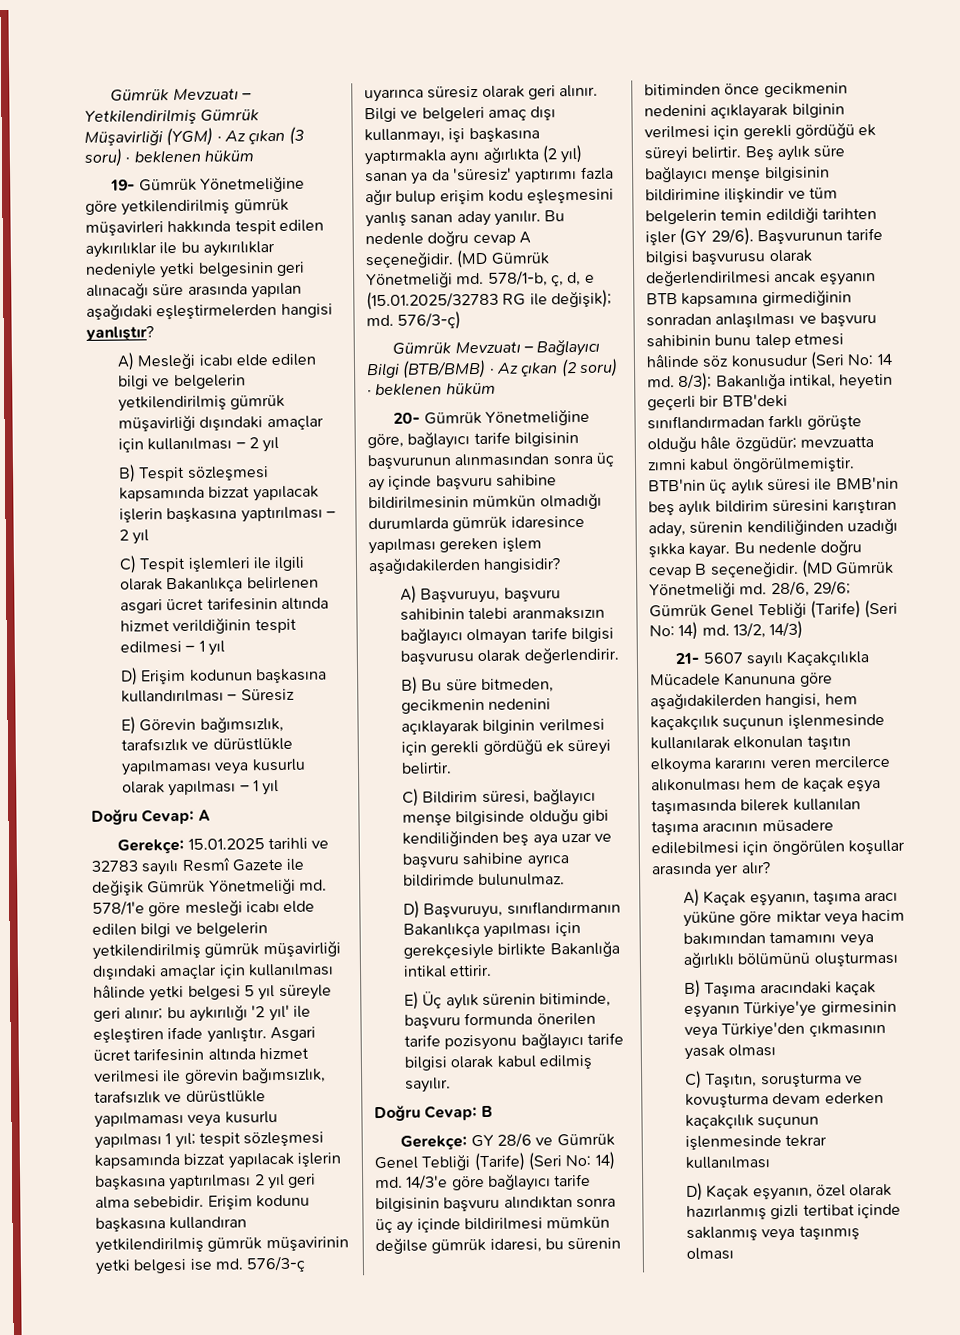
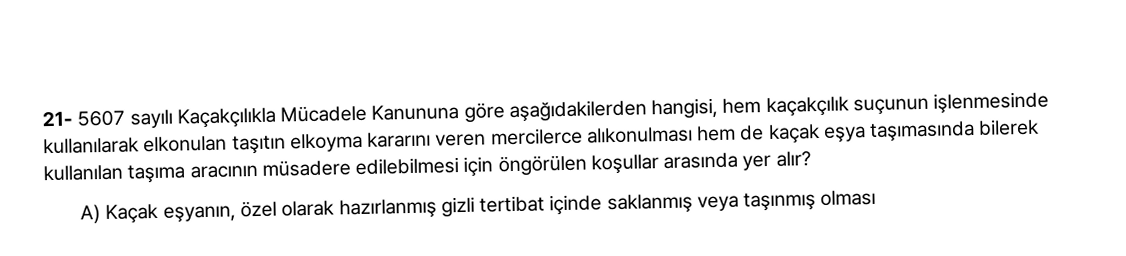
[110,88,253,101] [84,108,260,125] [84,126,304,147] [84,148,254,167] [110,175,306,193] [85,198,289,216] [85,219,324,236] [85,241,275,258] [85,261,305,279] [86,282,302,299] [86,303,333,320] [86,325,154,341] [116,352,317,371] [117,374,246,390] [117,394,286,412] [117,414,324,432] [117,436,280,453] [117,464,269,483] [118,485,319,502] [118,506,336,523] [118,529,150,545] [118,555,306,574] [119,576,319,593] [119,597,329,614] [119,617,297,635] [119,640,225,656] [119,667,327,686] [120,688,295,703] [120,715,284,735] [120,737,293,752] [120,758,306,776] [121,780,280,797] [91,808,210,825] [117,837,330,854] [91,857,306,876] [92,877,327,896] [92,899,316,917] [92,922,268,938] [92,940,341,960] [92,963,334,980] [93,984,332,1002] [93,1004,311,1022] [93,1026,316,1043] [93,1047,309,1062] [93,1066,326,1084] [94,1090,266,1104] [94,1111,278,1128] [94,1131,325,1149] [94,1152,341,1169] [95,1173,317,1191] [95,1194,310,1210] [95,1216,248,1232] [95,1236,349,1254] [95,1255,307,1275] [364,84,599,103] [364,106,557,123] [364,127,540,145] [364,144,583,166] [365,166,614,185] [365,188,615,206] [365,210,566,228] [365,230,531,247] [365,249,549,269] [366,270,595,289] [366,289,612,311] [366,311,462,330] [392,338,601,357] [366,358,618,379] [367,382,496,397] [393,408,591,426] [367,431,579,449] [367,452,615,470] [368,474,557,492] [368,492,602,510] [368,515,585,532] [368,537,542,555] [368,556,562,575] [399,585,561,604] [399,606,605,621] [399,627,614,645] [399,646,619,665] [400,676,554,695] [400,698,552,714] [400,718,605,736] [400,738,612,756] [400,762,452,775] [401,787,596,807] [401,808,609,826] [401,829,613,847] [401,852,569,868] [402,873,566,887] [402,900,621,919] [402,922,581,938] [402,940,620,960] [402,964,493,978] [403,991,612,1010] [403,1012,596,1029] [403,1031,624,1051] [403,1054,592,1071] [404,1077,451,1093] [374,1105,493,1122] [400,1132,615,1150] [374,1151,616,1172] [375,1173,592,1191] [375,1196,616,1213] [375,1216,611,1234] [375,1237,622,1255] [644,82,848,98] [644,103,845,120] [644,122,877,140] [644,145,846,163] [645,165,830,184] [645,187,838,203] [645,206,877,225] [645,227,884,246] [645,249,812,266] [646,269,876,287] [646,289,852,307] [646,312,877,328] [646,333,844,349] [646,351,893,370] [647,372,894,392] [647,393,788,411] [647,414,862,430] [647,435,874,453] [647,457,855,473] [648,476,899,495] [648,498,898,517] [648,517,898,538] [648,539,863,558] [649,559,895,579] [649,580,851,599] [649,599,899,619] [649,620,804,641] Gümrük Mevzuatı – Yetkilendirilmiş Gümrük Müşavirliği (YGM) · Az çıkan (3 soru) · beklenen hüküm // 19- Gümrük Yönetmeliğine göre yetkilendirilmiş gümrük müşavirleri hakkında tespit edilen aykırılıklar ile bu aykırılıklar nedeniyle yetki belgesinin geri alınacağı süre arasında yapılan aşağıdaki eşleştirmelerden hangisi yanlıştır? // A) Mesleği icabı elde edilen bilgi ve belgelerin yetkilendirilmiş gümrük müşavirliği dışındaki amaçlar için kullanılması – 2 yıl // B) Tespit sözleşmesi kapsamında bizzat yapılacak işlerin başkasına yaptırılması – 2 yıl // C) Tespit işlemleri ile ilgili olarak Bakanlıkça belirlenen asgari ücret tarifesinin altında hizmet verildiğinin tespit edilmesi – 1 yıl // D) Erişim kodunun başkasına kullandırılması – Süresiz // E) Görevin bağımsızlık, tarafsızlık ve dürüstlükle yapılmaması veya kusurlu olarak yapılması – 1 yıl // Doğru Cevap: A // Gerekçe: 15.01.2025 tarihli ve 32783 sayılı Resmî Gazete ile değişik Gümrük Yönetmeliği md. 578/1'e göre mesleği icabı elde edilen bilgi ve belgelerin yetkilendirilmiş gümrük müşavirliği dışındaki amaçlar için kullanılması hâlinde yetki belgesi 5 yıl süreyle geri alınır; bu aykırılığı '2 yıl' ile eşleştiren ifade yanlıştır. Asgari ücret tarifesinin altında hizmet verilmesi ile görevin bağımsızlık, tarafsızlık ve dürüstlükle yapılmaması veya kusurlu yapılması 1 yıl; tespit sözleşmesi kapsamında bizzat yapılacak işlerin başkasına yaptırılması 2 yıl geri alma sebebidir. Erişim kodunu başkasına kullandıran yetkilendirilmiş gümrük müşavirinin yetki belgesi ise md. 576/3-ç uyarınca süresiz olarak geri alınır. Bilgi ve belgeleri amaç dışı kullanmayı, işi başkasına yaptırmakla aynı ağırlıkta (2 yıl) sanan ya da 'süresiz' yaptırımı fazla ağır bulup erişim kodu eşleşmesini yanlış sanan aday yanılır. Bu nedenle doğru cevap A seçeneğidir. (MD Gümrük Yönetmeliği md. 578/1-b, ç, d, e (15.01.2025/32783 RG ile değişik); md. 576/3-ç) // Gümrük Mevzuatı – Bağlayıcı Bilgi (BTB/BMB) · Az çıkan (2 soru) · beklenen hüküm // 20- Gümrük Yönetmeliğine göre, bağlayıcı tarife bilgisinin başvurunun alınmasından sonra üç ay içinde başvuru sahibine bildirilmesinin mümkün olmadığı durumlarda gümrük idaresince yapılması gereken işlem aşağıdakilerden hangisidir? // A) Başvuruyu, başvuru sahibinin talebi aranmaksızın bağlayıcı olmayan tarife bilgisi başvurusu olarak değerlendirir. // B) Bu süre bitmeden, gecikmenin nedenini açıklayarak bilginin verilmesi için gerekli gördüğü ek süreyi belirtir. // C) Bildirim süresi, bağlayıcı menşe bilgisinde olduğu gibi kendiliğinden beş aya uzar ve başvuru sahibine ayrıca bildirimde bulunulmaz. // D) Başvuruyu, sınıflandırmanın Bakanlıkça yapılması için gerekçesiyle birlikte Bakanlığa intikal ettirir. // E) Üç aylık sürenin bitiminde, başvuru formunda önerilen tarife pozisyonu bağlayıcı tarife bilgisi olarak kabul edilmiş sayılır. // Doğru Cevap: B // Gerekçe: GY 28/6 ve Gümrük Genel Tebliği (Tarife) (Seri No: 14) md. 14/3'e göre bağlayıcı tarife bilgisinin başvuru alındıktan sonra üç ay içinde bildirilmesi mümkün değilse gümrük idaresi, bu sürenin bitiminden önce gecikmenin nedenini açıklayarak bilginin verilmesi için gerekli gördüğü ek süreyi belirtir. Beş aylık süre bağlayıcı menşe bilgisinin bildirimine ilişkindir ve tüm belgelerin temin edildiği tarihten işler (GY 29/6). Başvurunun tarife bilgisi başvurusu olarak değerlendirilmesi ancak eşyanın BTB kapsamına girmediğinin sonradan anlaşılması ve başvuru sahibinin bunu talep etmesi hâlinde söz konusudur (Seri No: 14 md. 8/3); Bakanlığa intikal, heyetin geçerli bir BTB'deki sınıflandırmadan farklı görüşte olduğu hâle özgüdür; mevzuatta zımni kabul öngörülmemiştir. BTB'nin üç aylık süresi ile BMB'nin beş aylık bildirim süresini karıştıran aday, sürenin kendiliğinden uzadığı şıkka kayar. Bu nedenle doğru cevap B seçeneğidir. (MD Gümrük Yönetmeliği md. 28/6, 29/6; Gümrük Genel Tebliği (Tarife) (Seri No: 14) md. 13/2, 14/3) // -> (42, 119) none
[812,890,899,905] [682,909,906,927] [682,931,874,947] [682,951,898,968] [683,979,876,998] [683,1000,897,1018] [683,1021,886,1039] [683,1044,777,1060] [684,1070,863,1089] [684,1092,884,1108] [684,1114,820,1129] [684,1134,828,1150] [684,1156,770,1169] [685,1182,813,1201] taşıma aracı yüküne göre miktar veya hacim bakımından tamamını veya ağırlıklı bölümünü oluşturması // B) Taşıma aracındaki kaçak eşyanın Türkiye'ye girmesinin veya Türkiye'den çıkmasının yasak olması // C) Taşıtın, soruşturma ve kovuşturma devam ederken kaçakçılık suçunun işlenmesinde tekrar kullanılması // D) Kaçak eşyanın, -> (236, 214) none

